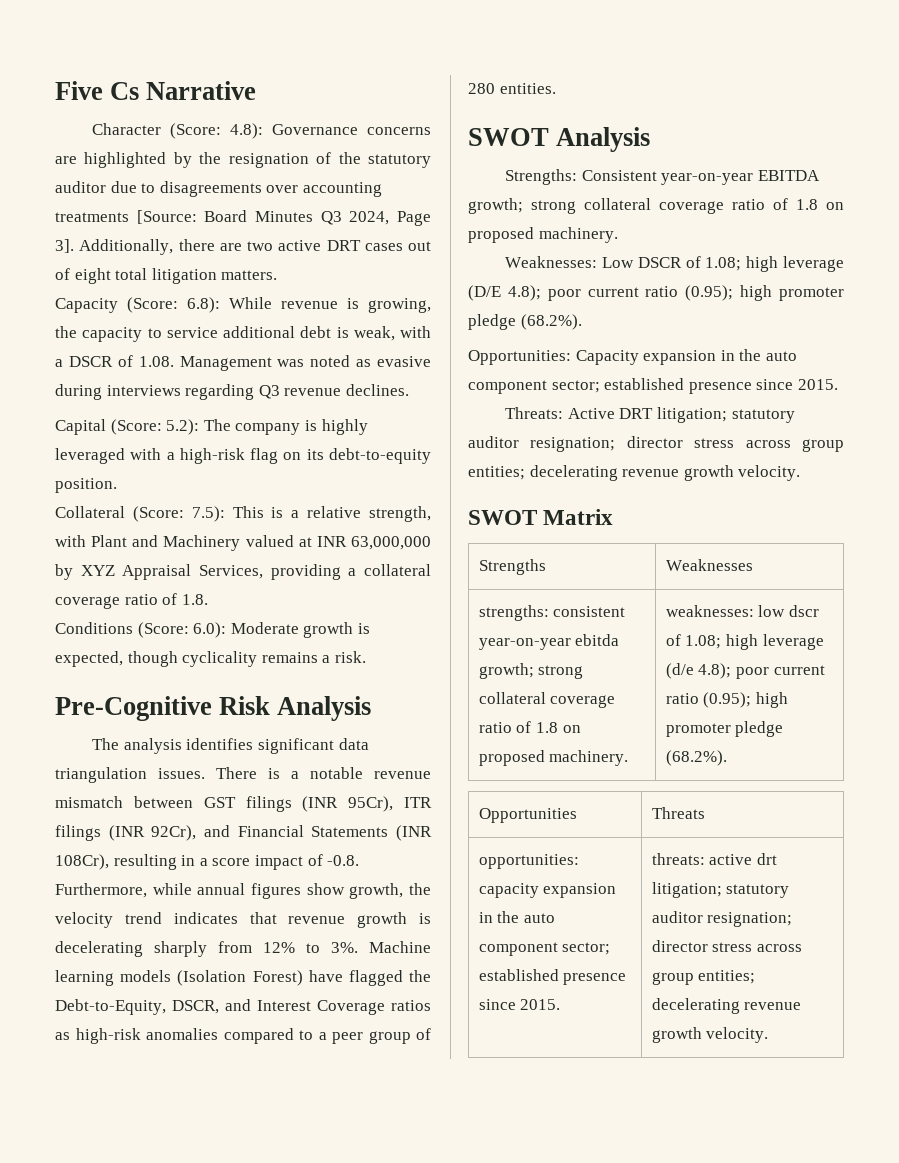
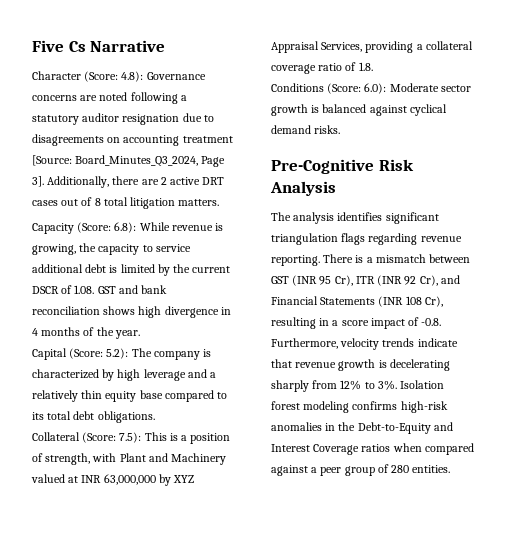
[84,152,431,168] [55,181,106,193] highlighted by the resignation of the statutory auditor -> [99,92,187,104] [32,113,180,125] noted following a statutory auditor resignation
[266,182,382,197] [55,210,390,225] over accounting treatments [Source: Board Minutes Q3 2024, -> [107,135,233,146] [32,155,199,167] on accounting treatment [Source: Board_Minutes_Q3_2024,
[247,241,273,251] two -> [160,177,167,185] 2
[74,268,111,284] eight -> [94,198,101,206] 8
[353,326,431,341] [55,355,431,371] [55,384,409,400] weak, with a DSCR of 1.08. Management was noted as evasive during interviews regarding Q3 revenue declines. -> [120,264,231,276] [32,285,168,294] [32,306,231,318] [32,327,140,339] limited by the current DSCR of 1.08. GST and bank reconciliation shows high divergence in 4 months of the year.
[321,419,368,435] [55,448,431,464] [55,478,117,493] highly leveraged with a high-risk flag on its debt-to-equity position. -> [32,369,217,381] [32,390,228,402] [32,411,155,423] characterized by high leverage and a relatively thin equity base compared to its total debt obligations.
[307,506,362,518] relative -> [190,433,231,444] [32,453,43,462] position of
[303,622,370,638] [55,651,366,667] growth is expected, though cyclicality remains a risk. -> [440,85,471,92] [271,104,447,116] [271,125,341,134] sector growth is balanced against cyclical demand risks.
[338,738,369,750] [55,767,205,783] data triangulation issues. -> [271,233,462,245] [271,255,320,266] triangulation flags regarding revenue reporting.
[310,767,431,779] notable revenue -> (373, 260) none
[245,796,432,812] [55,825,197,841] filings (INR 95Cr), ITR filings (INR 92Cr), -> [292,275,438,286] (INR 95 Cr), ITR (INR 92 Cr),
[55,854,109,870] 108Cr), -> [405,296,443,307] 108 Cr),
[152,883,431,899] [55,912,238,928] while annual figures show growth, the velocity trend indicates -> [340,338,458,350] velocity trends indicate
[369,941,431,953] [55,970,431,986] [55,999,431,1015] [55,1028,313,1044] Machine learning models (Isolation Forest) have flagged the Debt-to-Equity, DSCR, and Interest Coverage ratios as high-risk anomalies compared to -> [400,380,445,389] [271,401,448,413] [271,422,453,434] [271,443,474,455] [271,465,308,476] Isolation forest modeling confirms high-risk anomalies in the Debt-to-Equity and Interest Coverage ratios when compared against
[468,127,651,152] [505,169,820,185] [468,198,844,214] [468,227,618,243] [505,256,844,272] [468,285,844,301] [468,314,582,330] [468,349,797,365] [468,378,838,394] [505,407,795,423] [468,436,844,452] [468,465,801,481] [468,509,614,525] [478,559,546,575] [665,559,753,571] [478,605,626,621] [478,634,620,650] [478,663,584,679] [478,692,616,708] [478,721,581,733] [478,750,629,766] [665,605,820,617] [665,634,824,650] [665,663,825,679] [665,692,789,708] [665,721,784,737] [665,750,727,766] [478,808,577,823] [651,807,705,819] [478,854,579,869] [478,883,617,898] [478,911,556,923] [478,942,611,956] [478,969,627,985] [478,999,561,1010] [651,853,778,865] [651,882,790,898] [651,911,793,927] [651,940,803,952] [651,970,756,985] [651,998,802,1014] [651,1027,769,1043] // SWOT Analysis // Strengths: Consistent year-on-year EBITDA growth; strong collateral coverage ratio of 1.8 on proposed machinery. // Weaknesses: Low DSCR of 1.08; high leverage (D/E 4.8); poor current ratio (0.95); high promoter pledge (68.2%). // Opportunities: Capacity expansion in the auto component sector; established presence since 2015. // Threats: Active DRT litigation; statutory auditor resignation; director stress across group entities; decelerating revenue growth velocity. // SWOT Matrix // Strengths | Weaknesses // strengths: consistent year-on-year ebitda growth; strong collateral coverage ratio of 1.8 on proposed machinery. | weaknesses: low dscr of 1.08; high leverage (d/e 4.8); poor current ratio (0.95); high promoter pledge (68.2%). // Opportunities | Threats // opportunities: capacity expansion in the auto component sector; established presence since 2015. | threats: active drt litigation; statutory auditor resignation; director stress across group entities; decelerating revenue growth velocity. -> (451, 469) none

